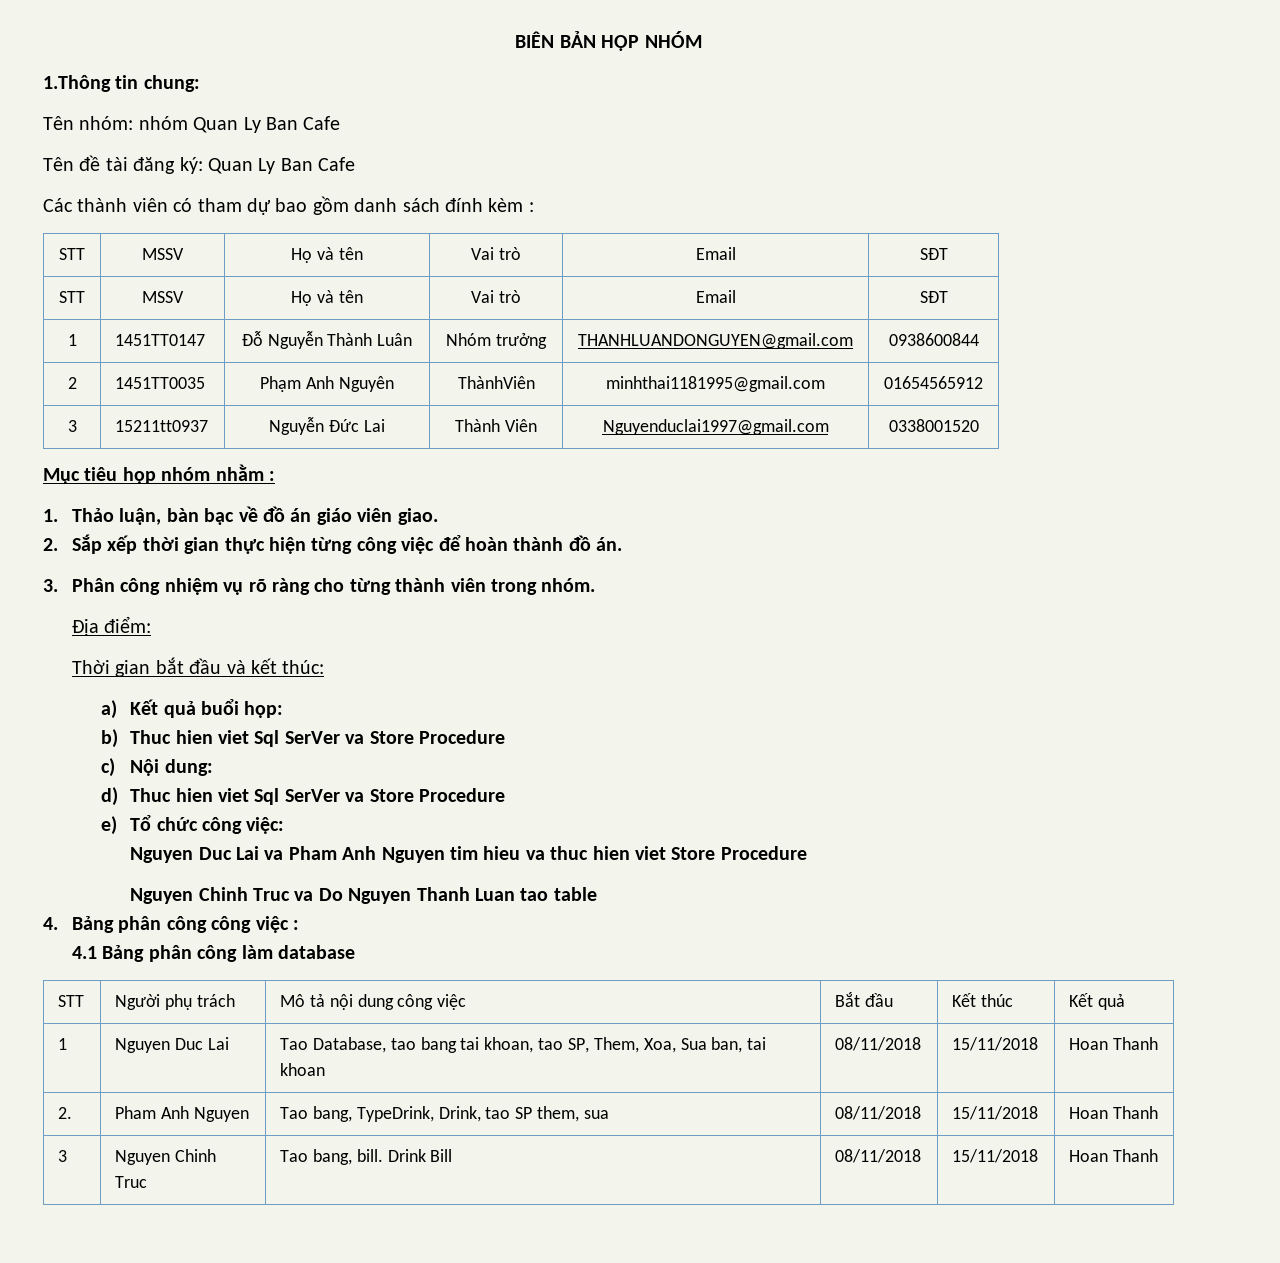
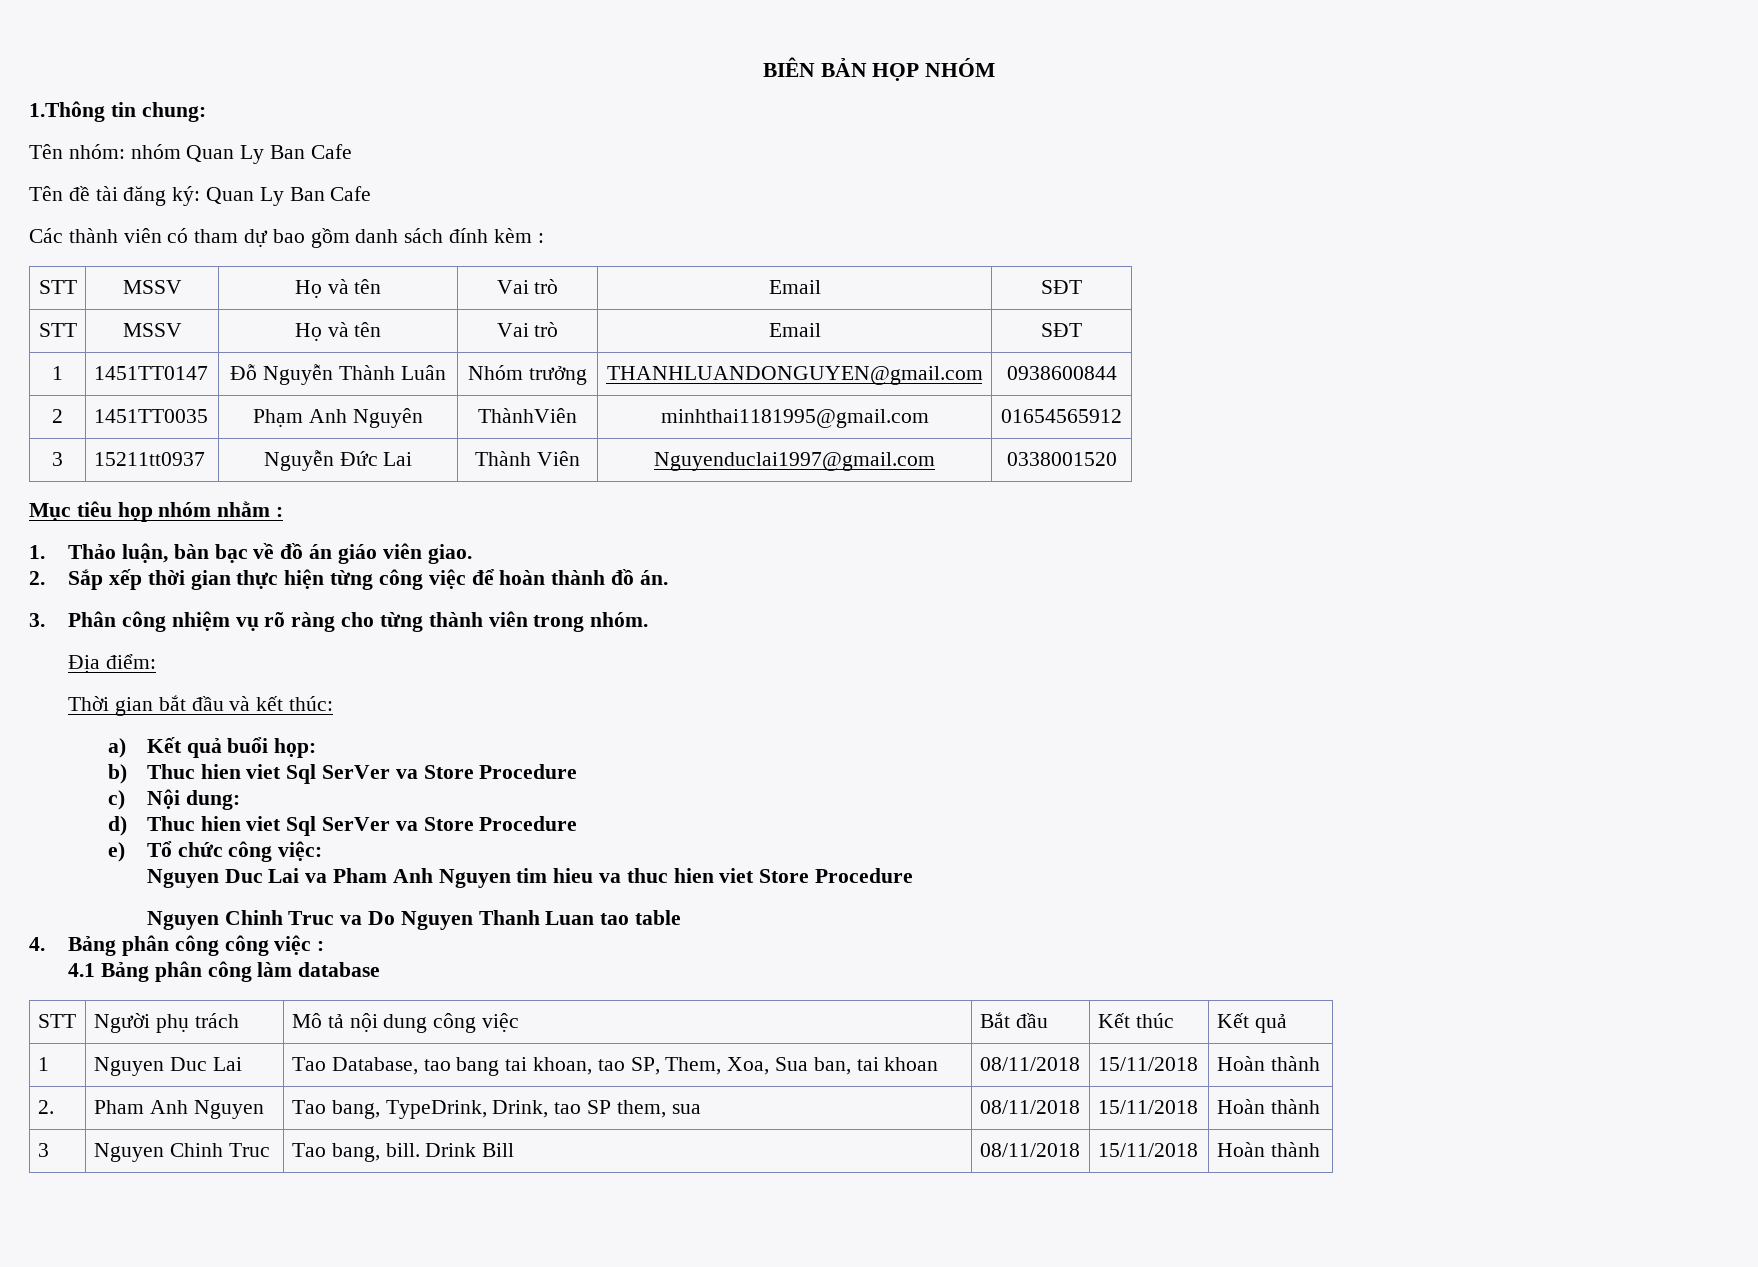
[1069,1037,1158,1050] Hoan Thanh -> [1216,1056,1320,1071] Hoàn thành
[1069,1106,1158,1119] Hoan Thanh -> [1216,1099,1320,1114] Hoàn thành
[1069,1149,1158,1162] Hoan Thanh -> [1216,1142,1320,1157] Hoàn thành

